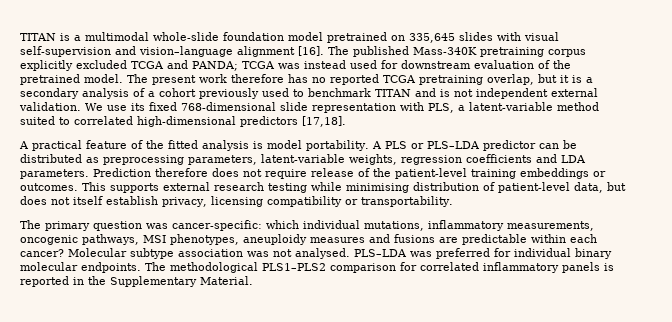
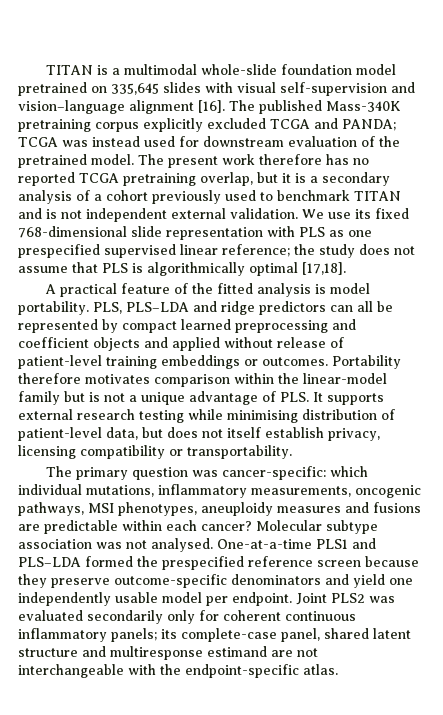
[428,102,599,113] [20,116,298,127] PLS, a latent-variable method suited to correlated high-dimensional predictors -> [299,227,372,237] [18,244,415,258] [18,262,298,276] PLS as one prespecified supervised linear reference; the study does not assume that PLS is algorithmically optimal
[371,140,577,151] [20,154,586,165] [20,168,307,179] A PLS or PLS–LDA predictor can be distributed as preprocessing parameters, latent-variable weights, regression coefficients and LDA parameters. Prediction therefore does not require -> [93,301,393,315] [18,319,356,333] [18,337,273,351] PLS, PLS–LDA and ridge predictors can all be represented by compact learned preprocessing and coefficient objects and applied without
[373,168,391,177] the -> (344, 342) none
[82,182,106,191] This -> [332,355,401,369] [18,373,387,387] [18,391,323,405] Portability therefore motivates comparison within the linear-model family but is not a unique advantage of PLS. It
[354,248,612,259] [20,262,614,273] [20,276,253,287] PLS–LDA was preferred for individual binary molecular endpoints. The methodological PLS1–PLS2 comparison for correlated inflammatory panels is reported in the Supplementary Material. -> [217,538,376,549] [18,556,419,570] [18,574,413,588] [18,592,395,606] [18,610,356,624] [18,628,411,642] [18,646,318,660] [18,664,338,678] One-at-a-time PLS1 and PLS–LDA formed the prespecified reference screen because they preserve outcome-specific denominators and yield one independently usable model per endpoint. Joint PLS2 was evaluated secondarily only for coherent continuous inflammatory panels; its complete-case panel, shared latent structure and multiresponse estimand are not interchangeable with the endpoint-specific atlas.

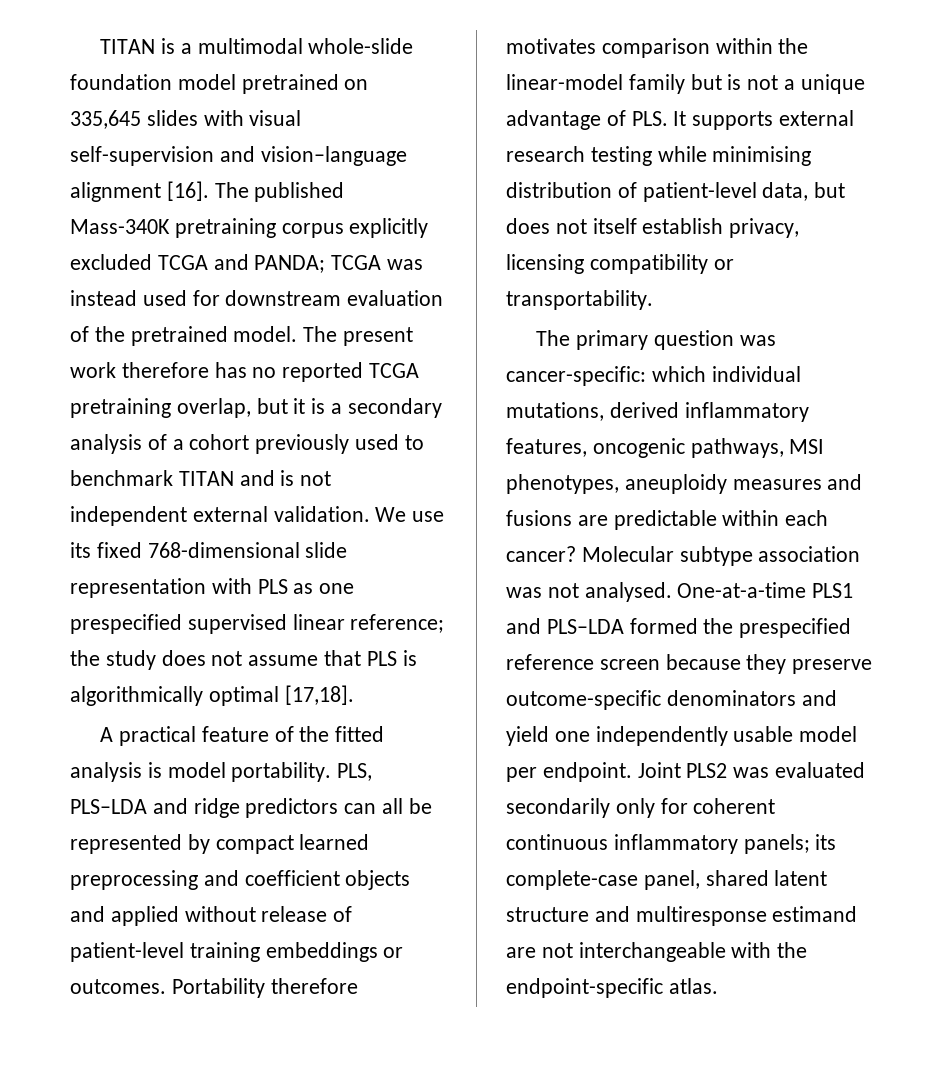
[158,484,351,498] inflammatory measurements, -> [609,402,809,422] [506,438,587,457] derived inflammatory features,

